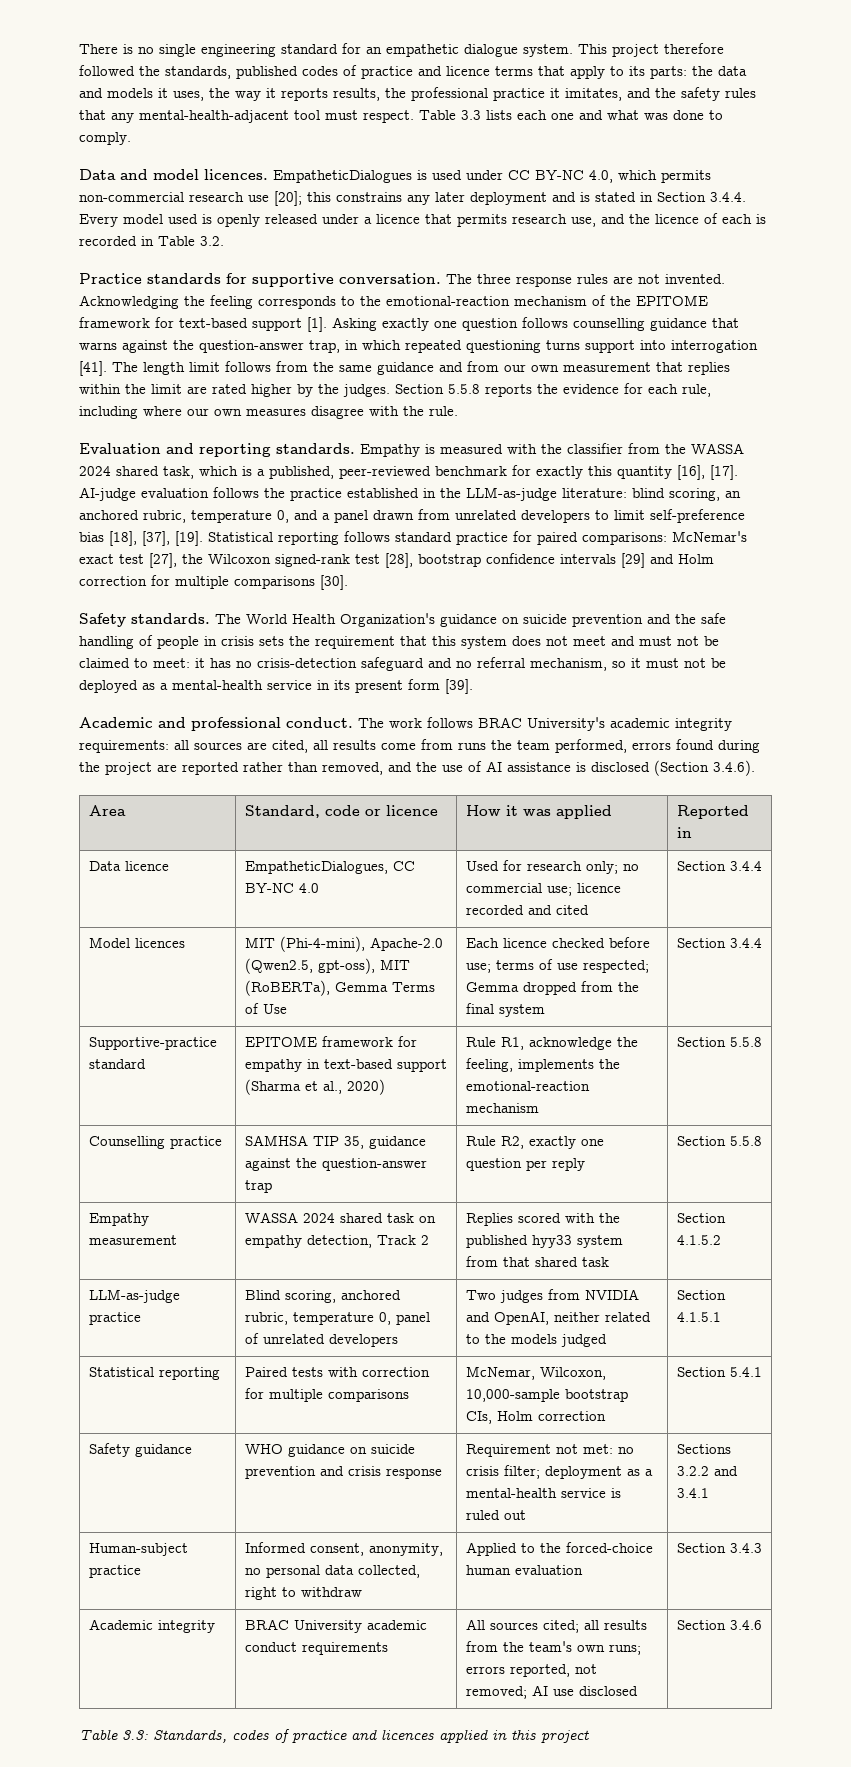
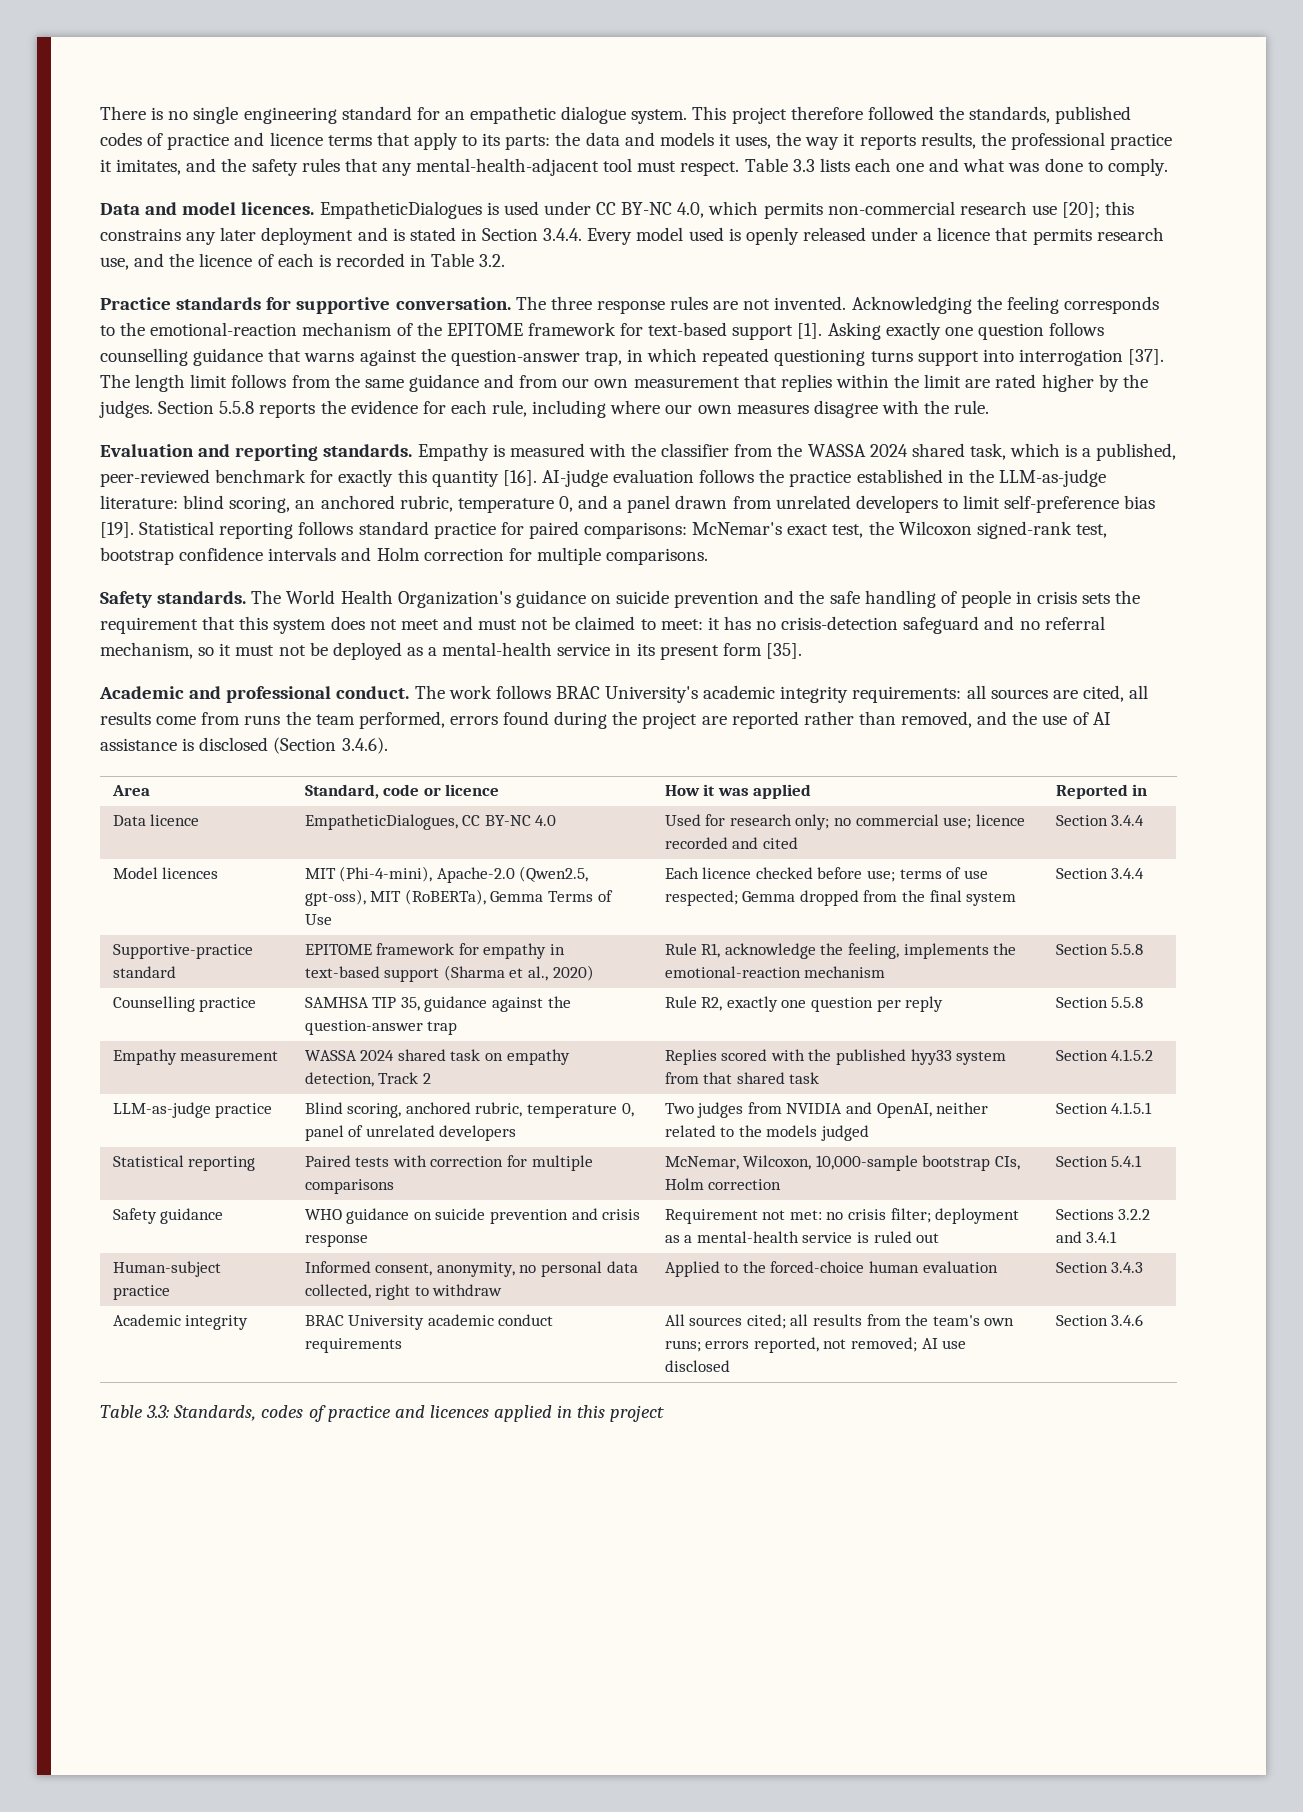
[79,361,107,376] [41]. -> [1128,349,1165,365] [37].
[677,465,738,480] [16], [17]. -> [502,470,537,486] [16].
[109,531,170,546] [18], [37], -> (1156, 502) none
[119,553,177,568] test [27], -> [832,524,864,538] test,
[355,553,413,568] test [28], -> [1075,524,1107,538] test,
[621,553,645,568] [29] -> (337, 554) none
[234,575,348,590] comparisons [30]. -> [606,548,709,565] comparisons.
[445,679,473,694] [39]. -> [765,643,802,659] [35].

